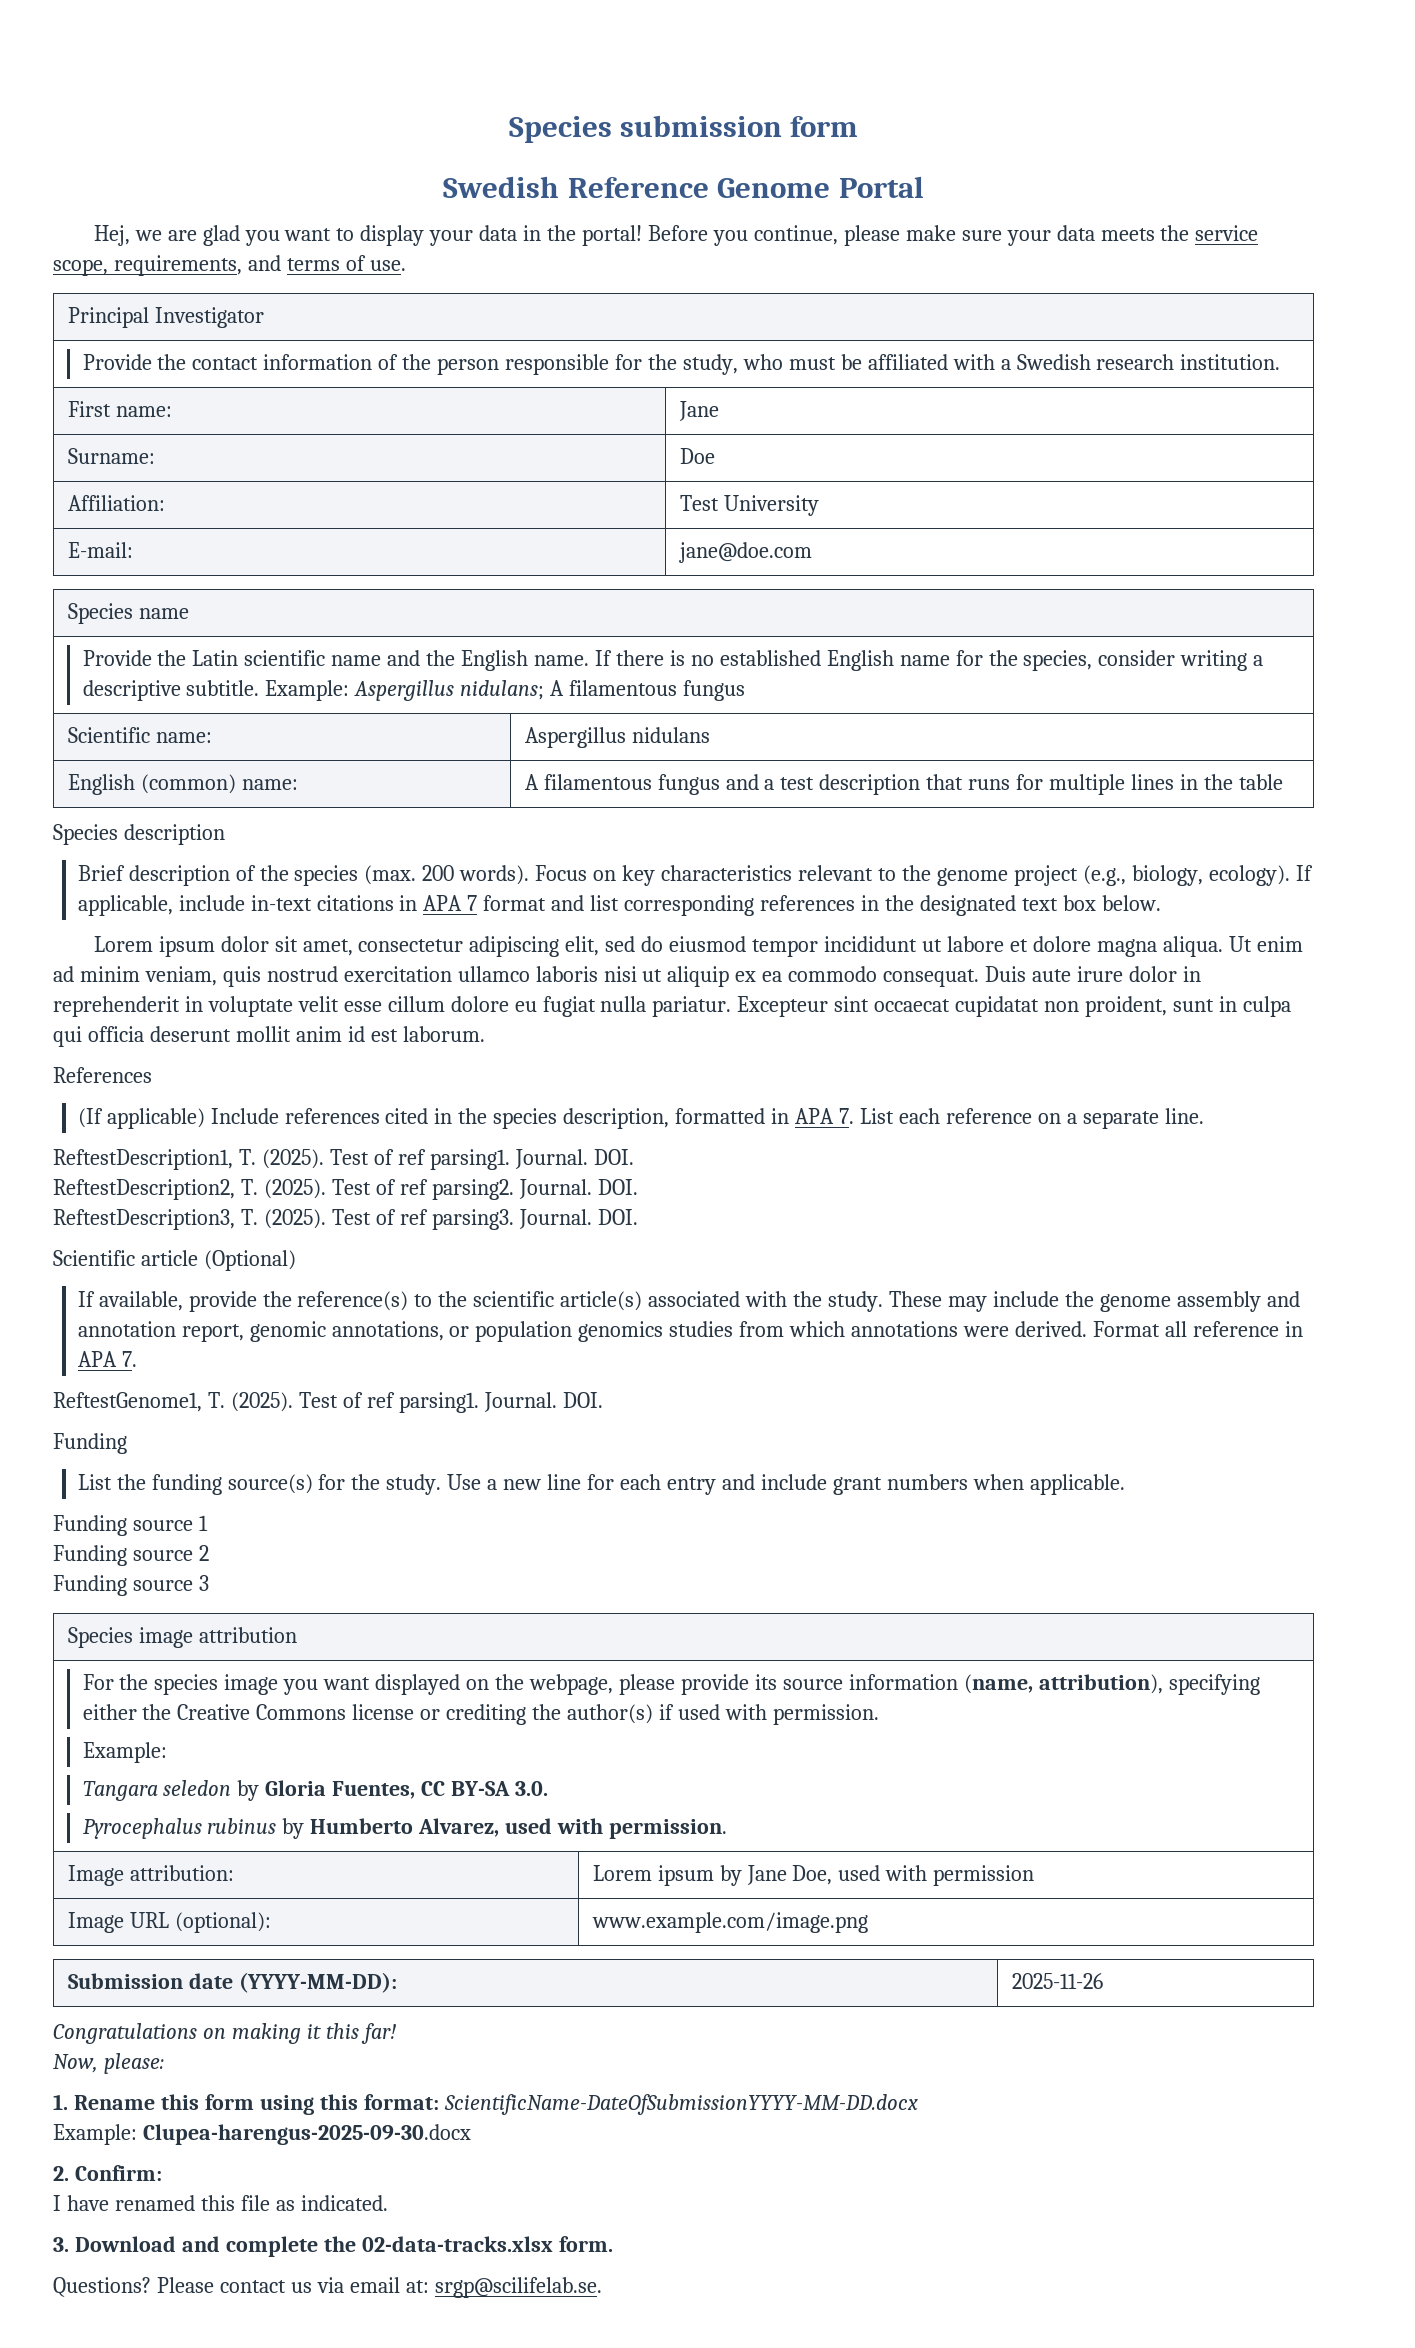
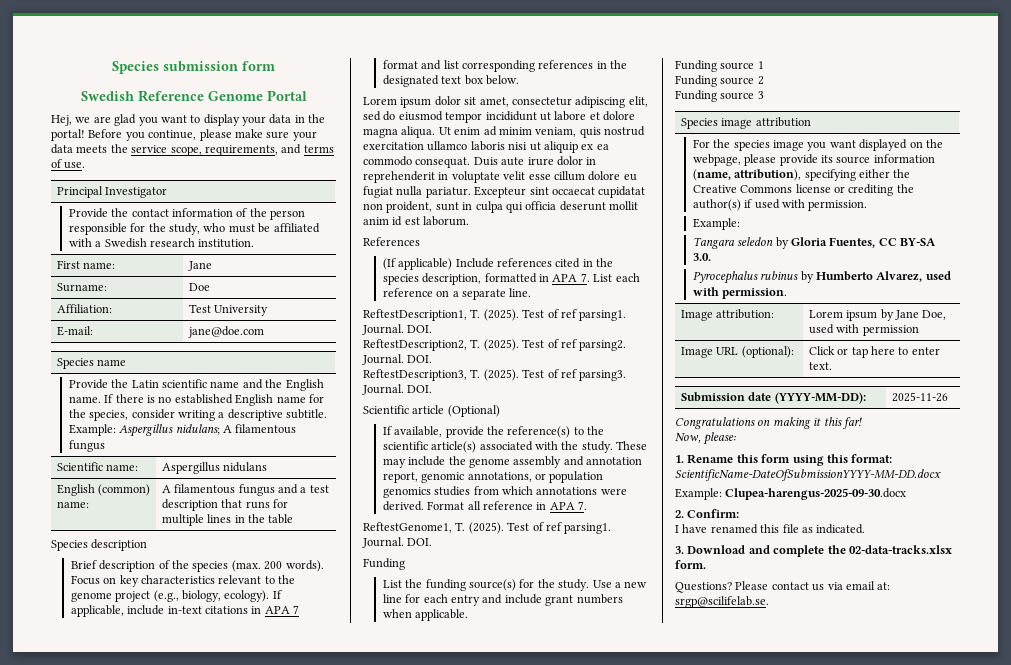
[591,1912,868,1933] www.example.com/image.png -> [808,346,940,358] [808,362,832,370] Click or tap here to enter text.

